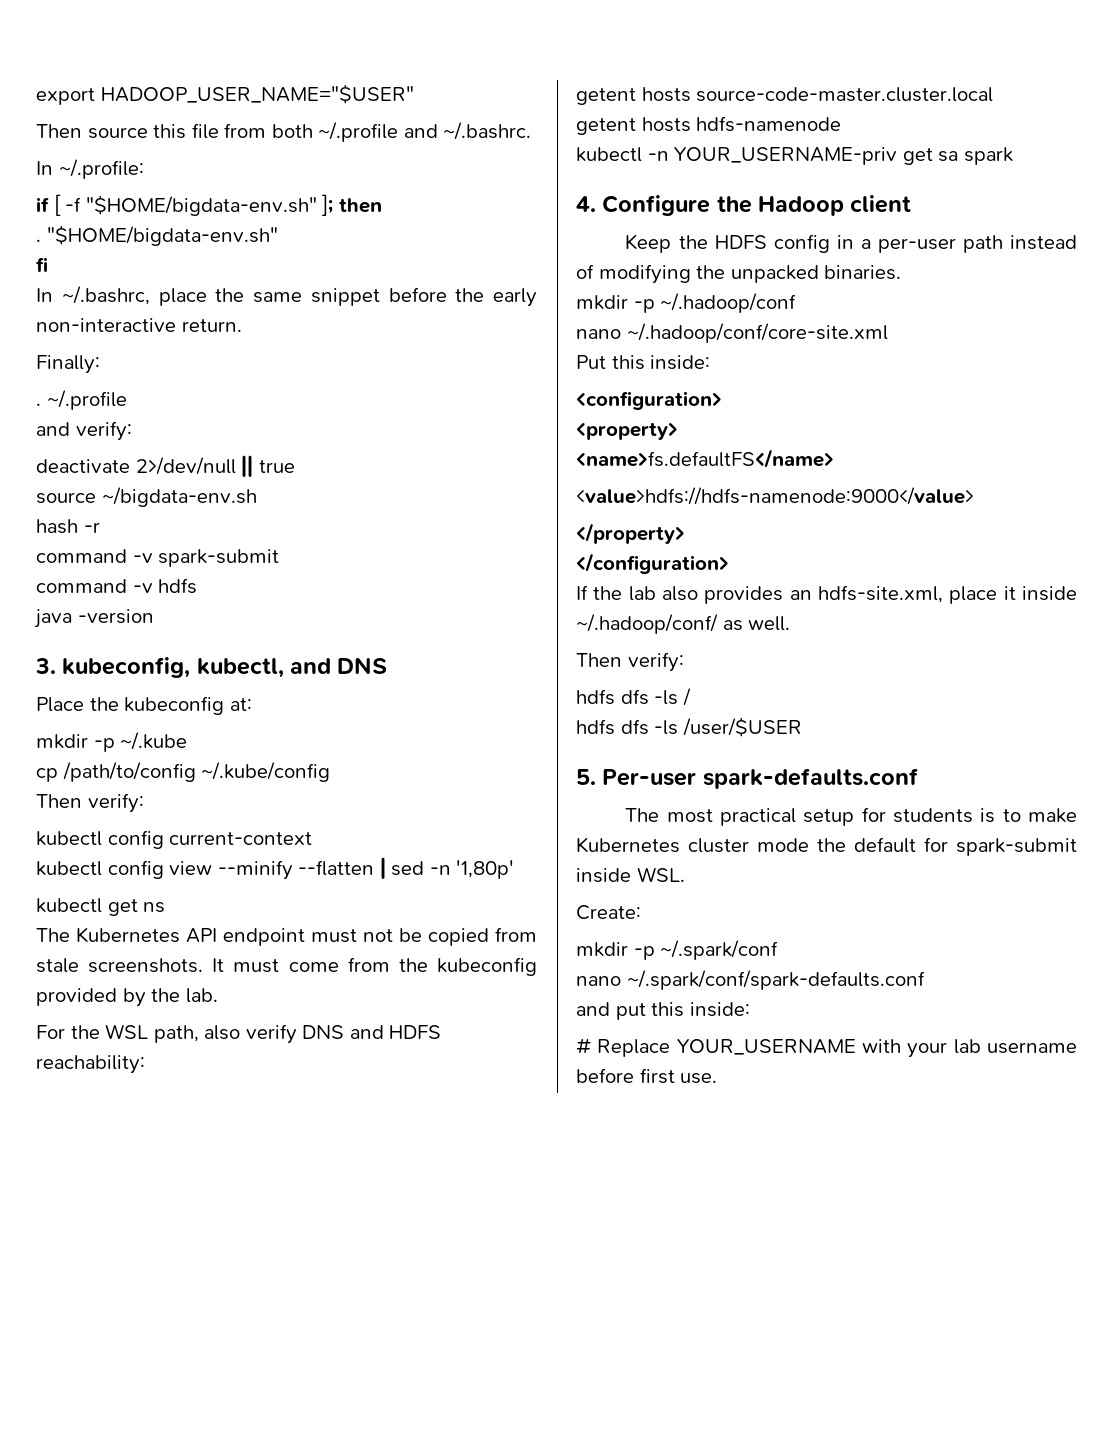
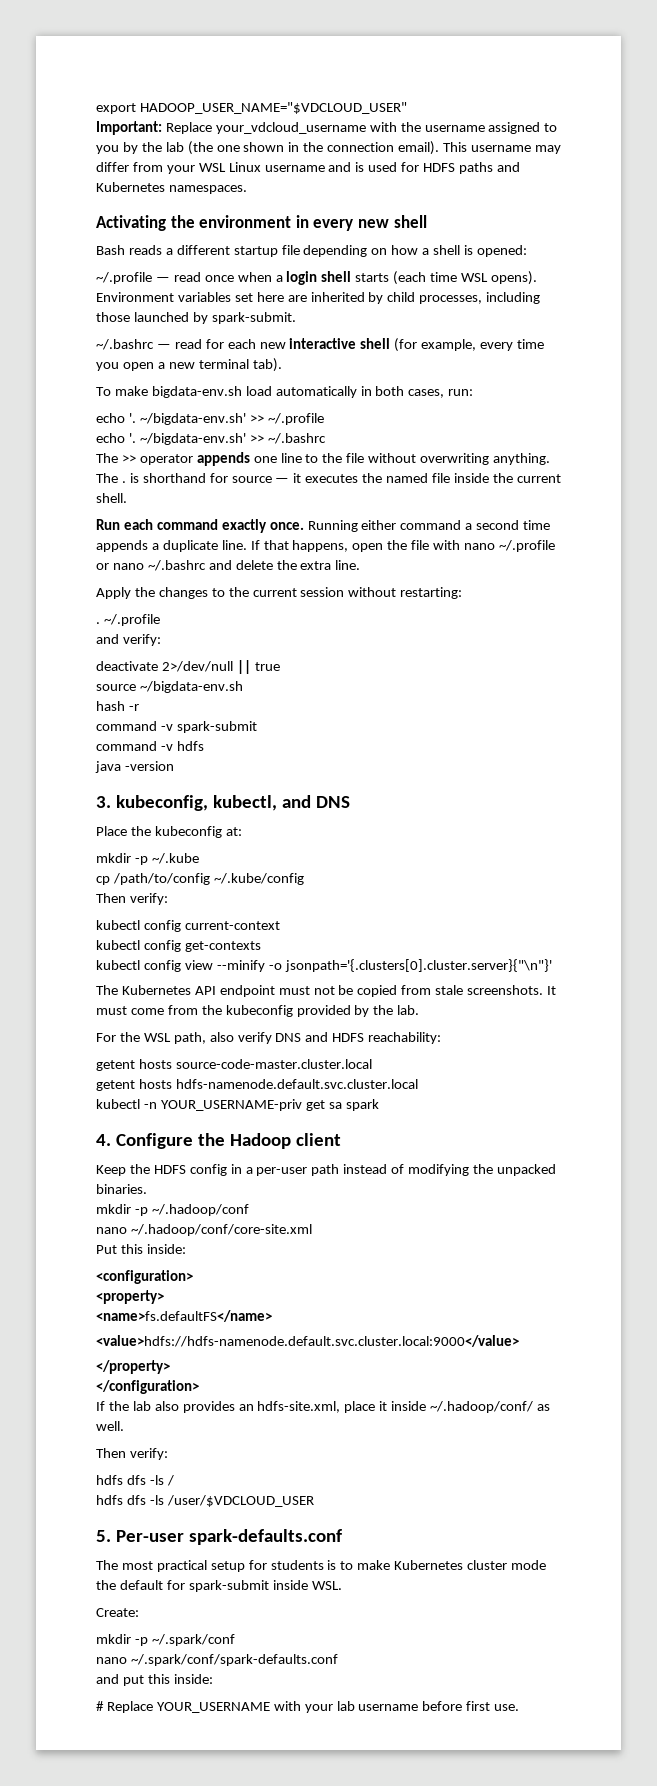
[100,84,414,104] [36,122,532,142] [36,159,144,179] [36,194,382,216] [36,225,278,246] [36,257,48,272] [36,286,537,307] [36,318,242,332] [36,355,100,374] HADOOP_USER_NAME="$USER" // Then source this file from both ~/.profile and ~/.bashrc. // In ~/.profile: // if [ -f "$HOME/bigdata-env.sh" ]; then // . "$HOME/bigdata-env.sh" // fi // In ~/.bashrc, place the same snippet before the early non-interactive return. // Finally: -> [139,102,407,114] [96,121,558,135] [96,141,561,155] [96,162,520,174] [96,182,247,194] [96,215,427,231] [96,245,527,257] [96,271,537,285] [96,292,541,304] [96,312,296,324] [96,338,545,352] [96,358,282,372] [96,386,474,398] [96,413,324,425] [96,433,326,445] [96,452,551,466] [96,473,561,483] [96,493,127,503] [96,519,551,533] [96,540,555,552] [96,560,361,571] [96,587,463,599] HADOOP_USER_NAME="$VDCLOUD_USER" // Important: Replace your_vdcloud_username with the username assigned to you by the lab (the one shown in the connection email). This username may differ from your WSL Linux username and is used for HDFS paths and Kubernetes namespaces. // Activating the environment in every new shell // Bash reads a different startup file depending on how a shell is opened: // ~/.profile — read once when a login shell starts (each time WSL opens). Environment variables set here are inherited by child processes, including those launched by spark-submit. // ~/.bashrc — read for each new interactive shell (for example, every time you open a new terminal tab). // To make bigdata-env.sh load automatically in both cases, run: // echo '. ~/bigdata-env.sh' >> ~/.profile // echo '. ~/bigdata-env.sh' >> ~/.bashrc // The >> operator appends one line to the file without overwriting anything. The . is shorthand for source — it executes the named file inside the current shell. // Run each command exactly once. Running either command a second time appends a duplicate line. If that happens, open the file with nano ~/.profile or nano ~/.bashrc and delete the extra line. // Apply the changes to the current session without restarting:
(313, 838) none -> [96,940,261,952] // kubectl config get-contexts
[298,857,515,879] [36,898,166,916] --flatten | sed -n '1,80p' // kubectl get ns -> [268,959,552,972] -o jsonpath='{.clusters[0].cluster.server}{"\n"}'
[696,116,842,132] hdfs-namenode -> [175,1079,418,1089] hdfs-namenode.default.svc.cluster.local
[576,487,974,505] <value>hdfs://hdfs-namenode:9000</value> -> [96,1335,519,1347] <value>hdfs://hdfs-namenode.default.svc.cluster.local:9000</value>
[682,717,802,737] /user/$USER -> [166,1495,314,1507] /user/$VDCLOUD_USER

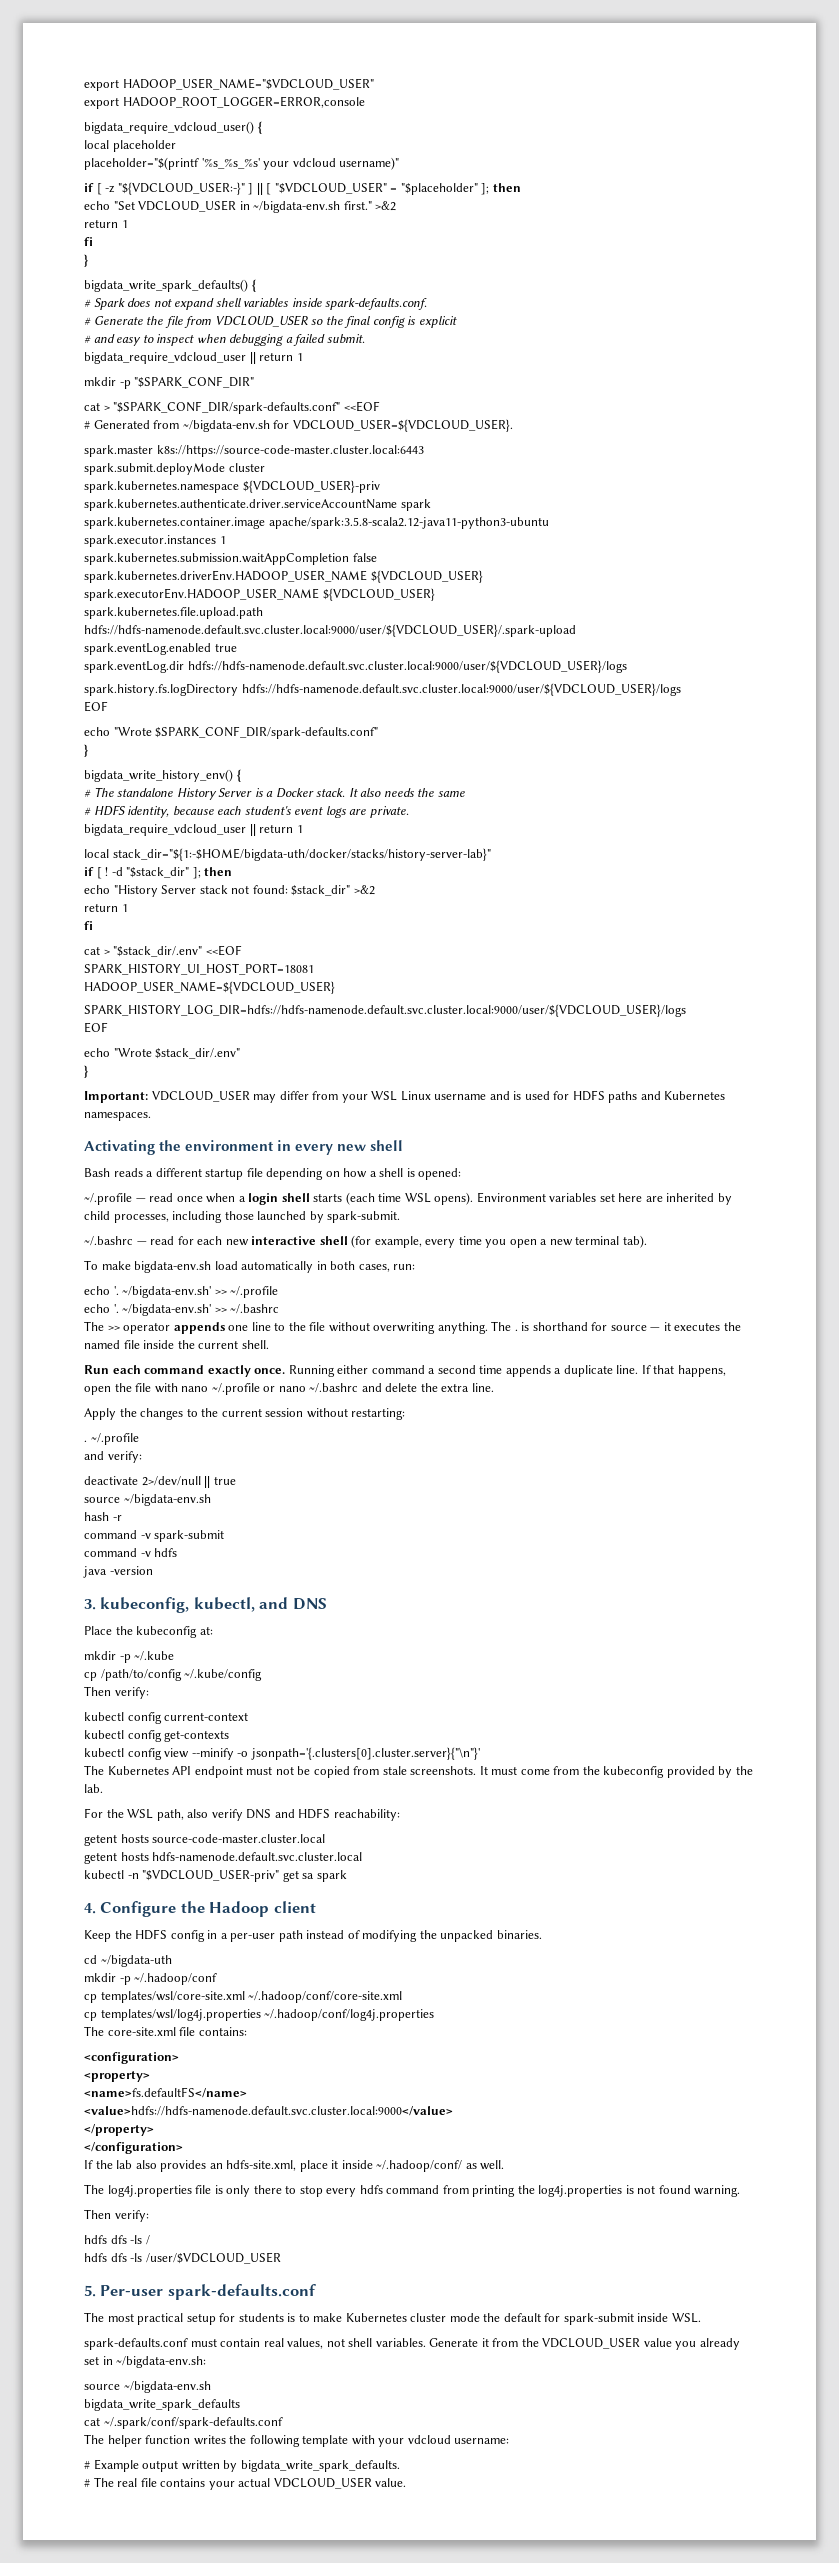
[96,121,558,135] [96,141,531,155] Important: Replace your_vdcloud_username with the username assigned to you by the lab (the one shown in the connection email). This username -> [84,96,365,109] [84,121,262,134] [84,140,176,152] [84,157,400,170] [84,182,521,195] [84,200,397,213] [84,219,128,228] [84,237,93,246] [84,254,88,267] [84,279,256,292] [84,298,428,310] [84,315,457,328] [84,334,365,346] [84,352,303,364] [84,376,255,389] [84,401,380,414] [84,419,513,432] [84,445,424,457] [84,463,265,475] [84,480,380,493] [84,499,431,511] [84,517,549,529] [84,535,226,547] [84,553,377,565] [84,570,483,583] [84,588,435,601] [84,607,263,619] [84,624,576,637] [84,643,237,655] [84,660,627,673] [84,683,681,696] [84,701,108,712] [84,726,379,739] [84,744,88,757] [84,769,241,782] [84,787,465,800] [84,805,409,818] [84,824,303,836] [84,848,491,861] [84,867,233,879] [84,885,375,897] [84,903,128,912] [84,921,93,930] [84,945,242,957] [84,963,314,975] [84,981,335,994] [84,1004,686,1017] [84,1022,108,1033] [84,1048,241,1059] [84,1065,88,1078] [84,1090,250,1103] export HADOOP_ROOT_LOGGER=ERROR,console // bigdata_require_vdcloud_user() { // local placeholder // placeholder="$(printf '%s_%s_%s' your vdcloud username)" // if [ -z "${VDCLOUD_USER:-}" ] || [ "$VDCLOUD_USER" = "$placeholder" ]; then // echo "Set VDCLOUD_USER in ~/bigdata-env.sh first." >&2 // return 1 // fi // } // bigdata_write_spark_defaults() { // # Spark does not expand shell variables inside spark-defaults.conf. // # Generate the file from VDCLOUD_USER so the final config is explicit // # and easy to inspect when debugging a failed submit. // bigdata_require_vdcloud_user || return 1 // mkdir -p "$SPARK_CONF_DIR" // cat > "$SPARK_CONF_DIR/spark-defaults.conf" <<EOF // # Generated from ~/bigdata-env.sh for VDCLOUD_USER=${VDCLOUD_USER}. // spark.master k8s://https://source-code-master.cluster.local:6443 // spark.submit.deployMode cluster // spark.kubernetes.namespace ${VDCLOUD_USER}-priv // spark.kubernetes.authenticate.driver.serviceAccountName spark // spark.kubernetes.container.image apache/spark:3.5.8-scala2.12-java11-python3-ubuntu // spark.executor.instances 1 // spark.kubernetes.submission.waitAppCompletion false // spark.kubernetes.driverEnv.HADOOP_USER_NAME ${VDCLOUD_USER} // spark.executorEnv.HADOOP_USER_NAME ${VDCLOUD_USER} // spark.kubernetes.file.upload.path hdfs://hdfs-namenode.default.svc.cluster.local:9000/user/${VDCLOUD_USER}/.spark-upload // spark.eventLog.enabled true // spark.eventLog.dir hdfs://hdfs-namenode.default.svc.cluster.local:9000/user/${VDCLOUD_USER}/logs // spark.history.fs.logDirectory hdfs://hdfs-namenode.default.svc.cluster.local:9000/user/${VDCLOUD_USER}/logs // EOF // echo "Wrote $SPARK_CONF_DIR/spark-defaults.conf" // } // bigdata_write_history_env() { // # The standalone History Server is a Docker stack. It also needs the same // # HDFS identity, because each student's event logs are private. // bigdata_require_vdcloud_user || return 1 // local stack_dir="${1:-$HOME/bigdata-uth/docker/stacks/history-server-lab}" // if [ ! -d "$stack_dir" ]; then // echo "History Server stack not found: $stack_dir" >&2 // return 1 // fi // cat > "$stack_dir/.env" <<EOF // SPARK_HISTORY_UI_HOST_PORT=18081 // HADOOP_USER_NAME=${VDCLOUD_USER} // SPARK_HISTORY_LOG_DIR=hdfs://hdfs-namenode.default.svc.cluster.local:9000/user/${VDCLOUD_USER}/logs // EOF // echo "Wrote $stack_dir/.env" // } // Important: VDCLOUD_USER
[160,1099,302,1111] YOUR_USERNAME-priv -> [142,1869,280,1882] "$VDCLOUD_USER-priv"
(147, 1189) none -> [84,1955,172,1967] // cd ~/bigdata-uth
[96,1227,127,1234] nano -> [84,1991,245,2003] cp templates/wsl/core-site.xml
[96,1244,186,1254] Put this inside: -> [84,2009,435,2021] [84,2026,247,2036] cp templates/wsl/log4j.properties ~/.hadoop/conf/log4j.properties // The core-site.xml file contains:
(124, 1426) none -> [84,2184,741,2197] // The log4j.properties file is only there to stop every hdfs command from printing the log4j.properties is not found warning.
[96,1608,139,1617] [96,1634,235,1646] [96,1654,338,1666] [96,1674,213,1686] [96,1701,520,1713] Create: // mkdir -p ~/.spark/conf // nano ~/.spark/conf/spark-defaults.conf // and put this inside: // # Replace YOUR_USERNAME with your lab username before first use. -> [84,2337,740,2350] [84,2356,207,2368] [84,2381,211,2393] [84,2399,240,2411] [84,2417,283,2429] [84,2434,510,2447] [84,2459,400,2472] [84,2477,407,2490] spark-defaults.conf must contain real values, not shell variables. Generate it from the VDCLOUD_USER value you already set in ~/bigdata-env.sh: // source ~/bigdata-env.sh // bigdata_write_spark_defaults // cat ~/.spark/conf/spark-defaults.conf // The helper function writes the following template with your vdcloud username: // # Example output written by bigdata_write_spark_defaults. // # The real file contains your actual VDCLOUD_USER value.

